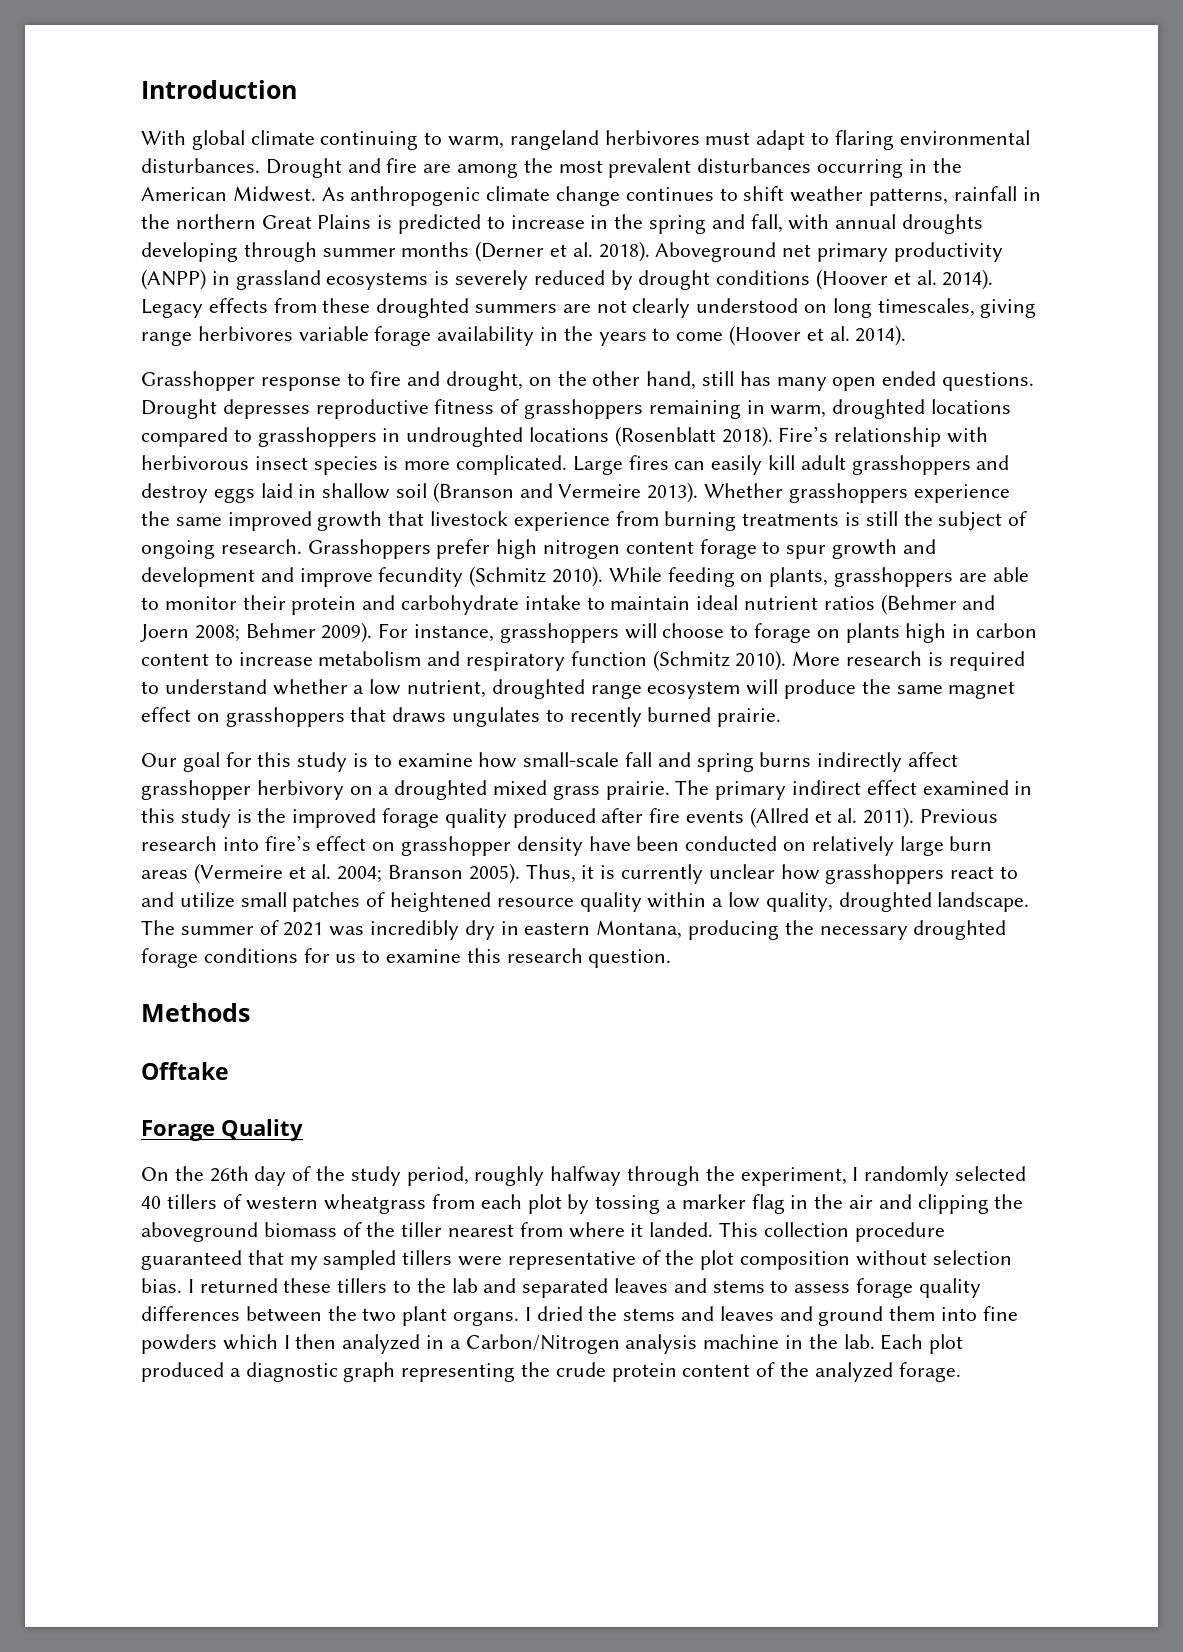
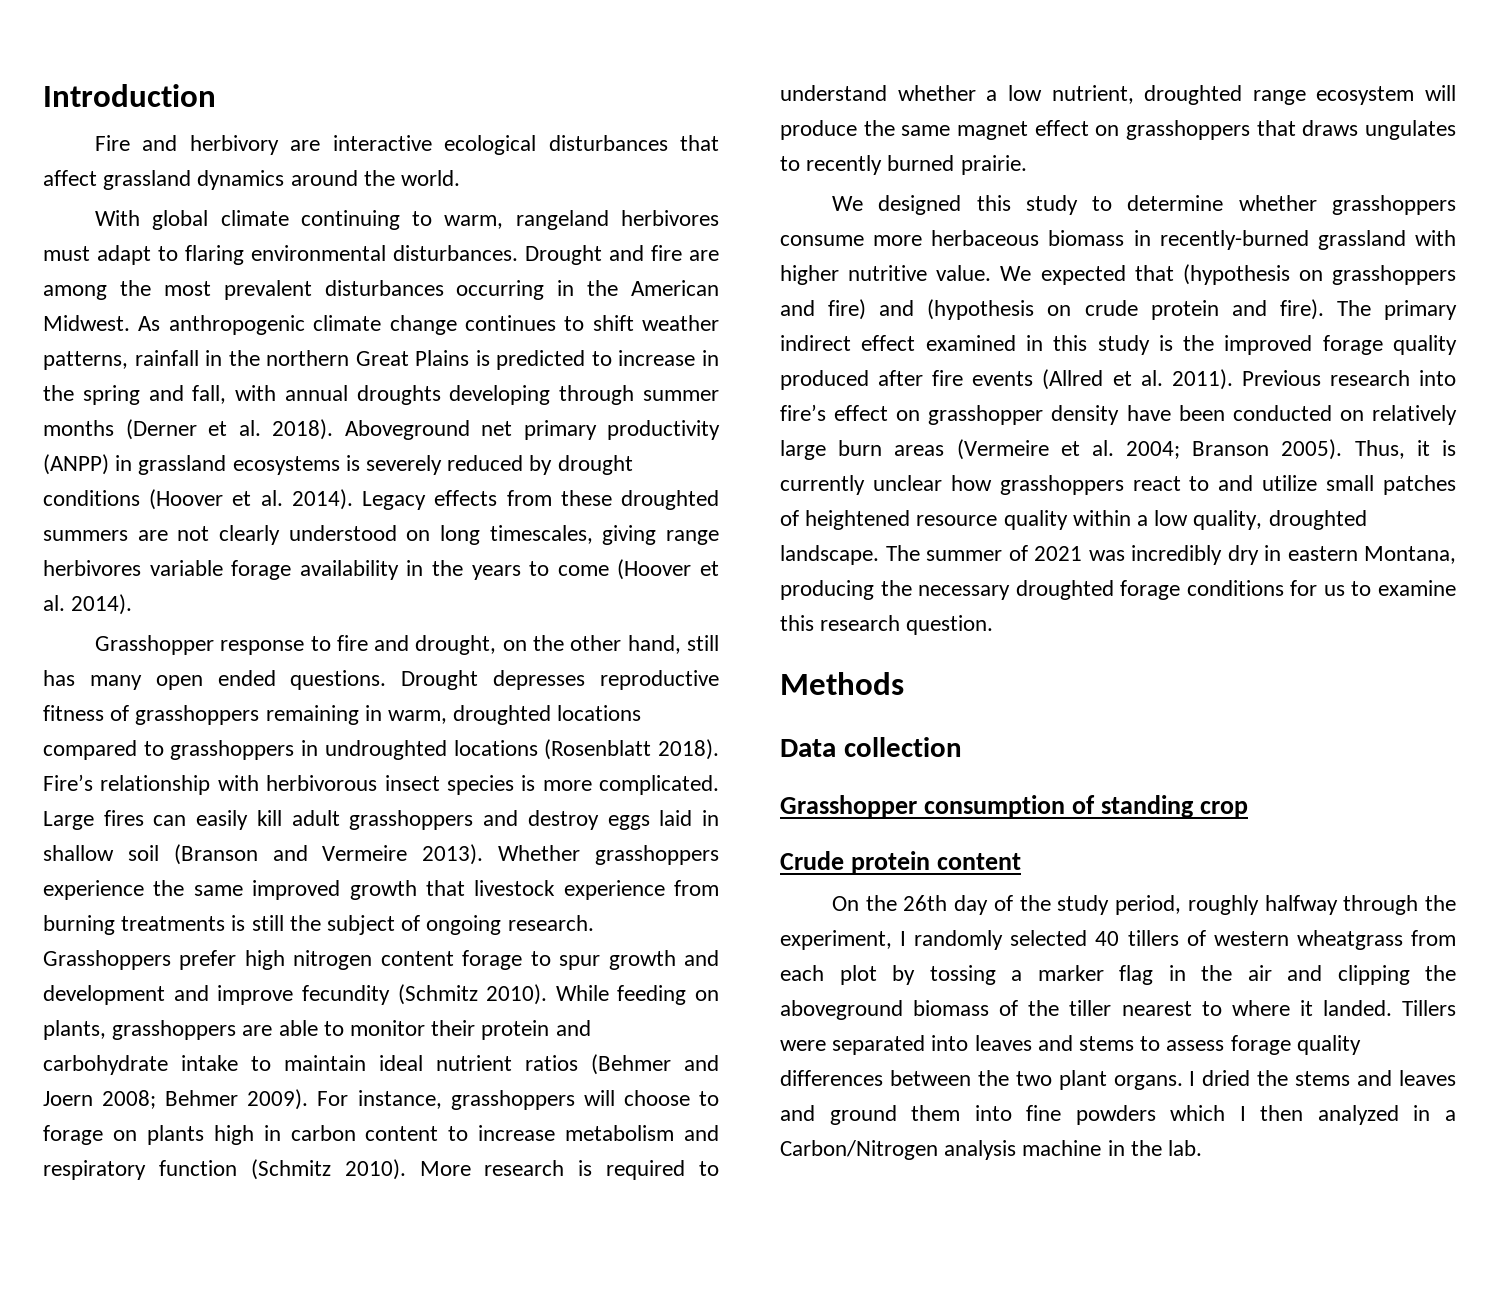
(297, 89) none -> [94,135,719,155] [43,170,461,190] // Fire and herbivory are interactive ecological disturbances that affect grassland dynamics around the world.
[141,752,959,772] [141,780,670,800] Our goal for this study is to examine how small-scale fall and spring burns indirectly affect grasshopper herbivory on a droughted mixed grass prairie. -> [831,195,1456,215] [780,230,1456,250] [780,264,1456,285] [780,299,1324,320] We designed this study to determine whether grasshoppers consume more herbaceous biomass in recently-burned grassland with higher nutritive value. We expected that (hypothesis on grasshoppers and fire) and (hypothesis on crude protein and fire).
[141,1062,229,1080] [141,1119,303,1141] Offtake // Forage Quality -> [780,737,962,757] [780,795,1249,818] [780,851,1022,874] Data collection // Grasshopper consumption of standing crop // Crude protein content
[519,1222,563,1237] from -> [1201,1001,1222,1016] to
[719,1222,945,1242] [141,1250,1012,1270] [141,1278,609,1298] This collection procedure guaranteed that my sampled tillers were representative of the plot composition without selection bias. I returned these tillers to the lab and separated -> [1402,1000,1456,1016] [780,1035,969,1055] Tillers were separated into
[880,1334,964,1354] [141,1362,961,1382] Each plot produced a diagnostic graph representing the crude protein content of the analyzed forage. -> (1203, 1148) none

